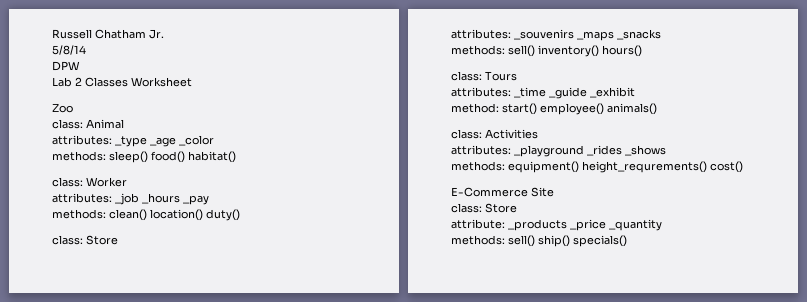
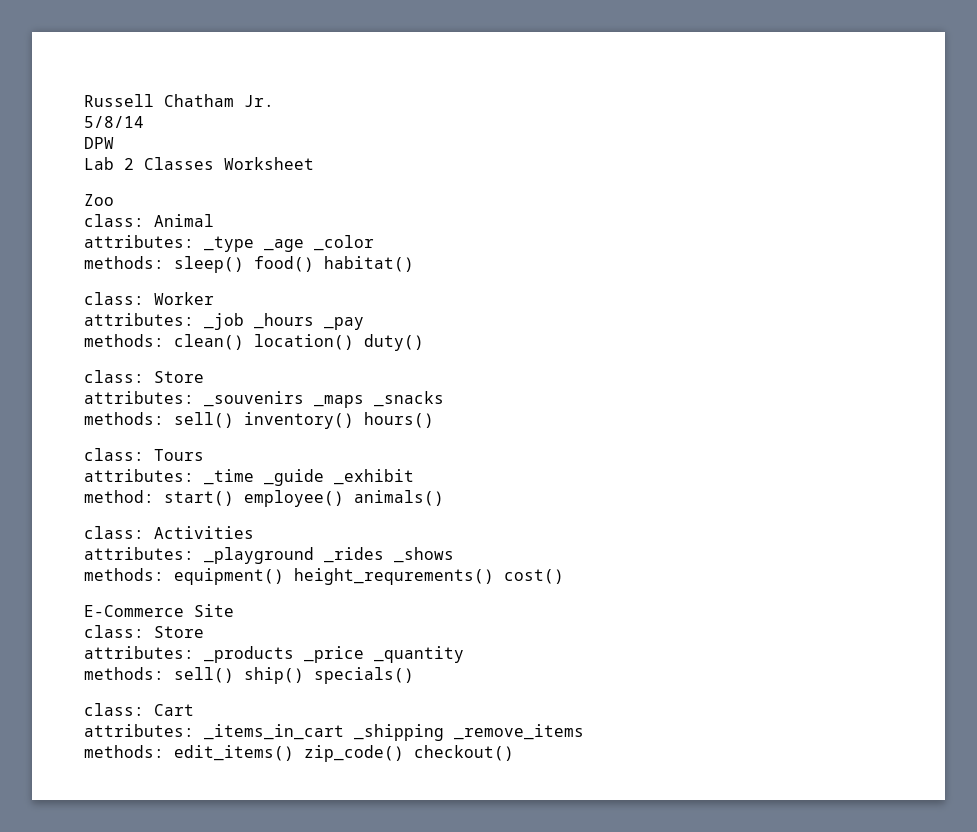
[451,219,505,229] attribute: -> [84,646,194,659] attributes:
(627, 241) none -> [84,703,194,716] [84,724,584,741] [84,745,514,762] // class: Cart // attributes: _items_in_cart _shipping _remove_items // methods: edit_items() zip_code() checkout()

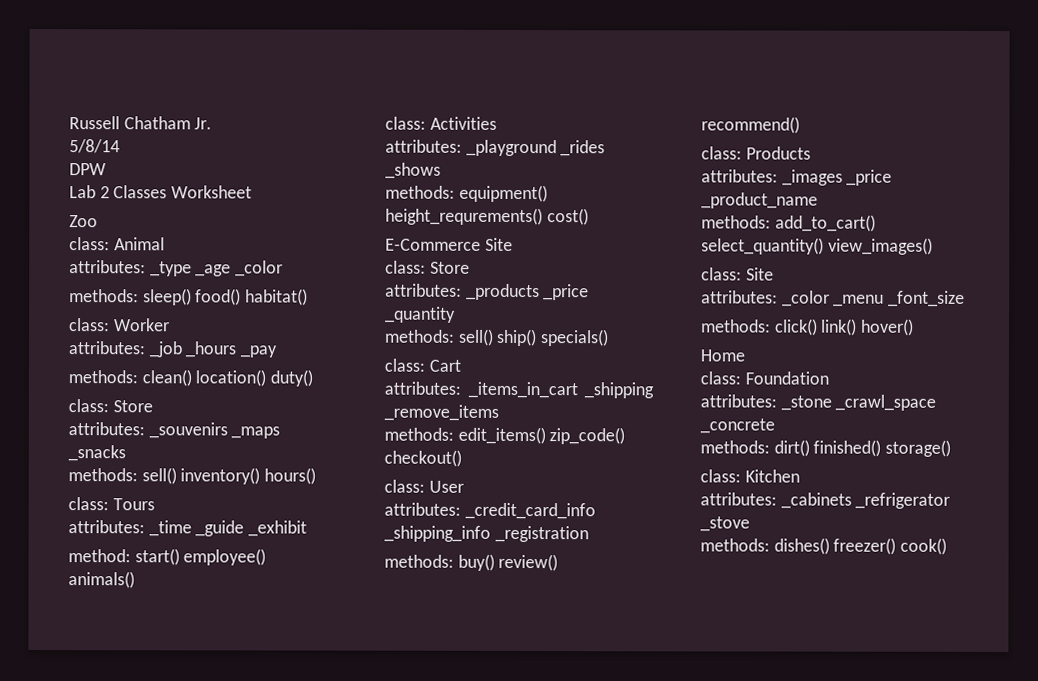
(514, 753) none -> [384,479,464,493] [384,502,596,520] [384,525,589,543] [384,553,559,572] [701,116,800,134] [701,146,811,160] [701,169,893,186] [701,192,818,209] [701,214,876,232] [701,237,933,255] [701,267,774,281] [701,290,966,307] [701,318,915,336] [700,349,745,362] [700,371,829,385] [700,394,937,411] [700,418,775,434] [700,439,952,457] [700,469,800,483] [700,492,951,509] [700,516,750,532] [700,537,948,555] // class: User // attributes: _credit_card_info _shipping_info _registration // methods: buy() review() recommend() // class: Products // attributes: _images _price _product_name // methods: add_to_cart() select_quantity() view_images() // class: Site // attributes: _color _menu _font_size // methods: click() link() hover() // Home // class: Foundation // attributes: _stone _crawl_space _concrete // methods: dirt() finished() storage() // class: Kitchen // attributes: _cabinets _refrigerator _stove // methods: dishes() freezer() cook()

